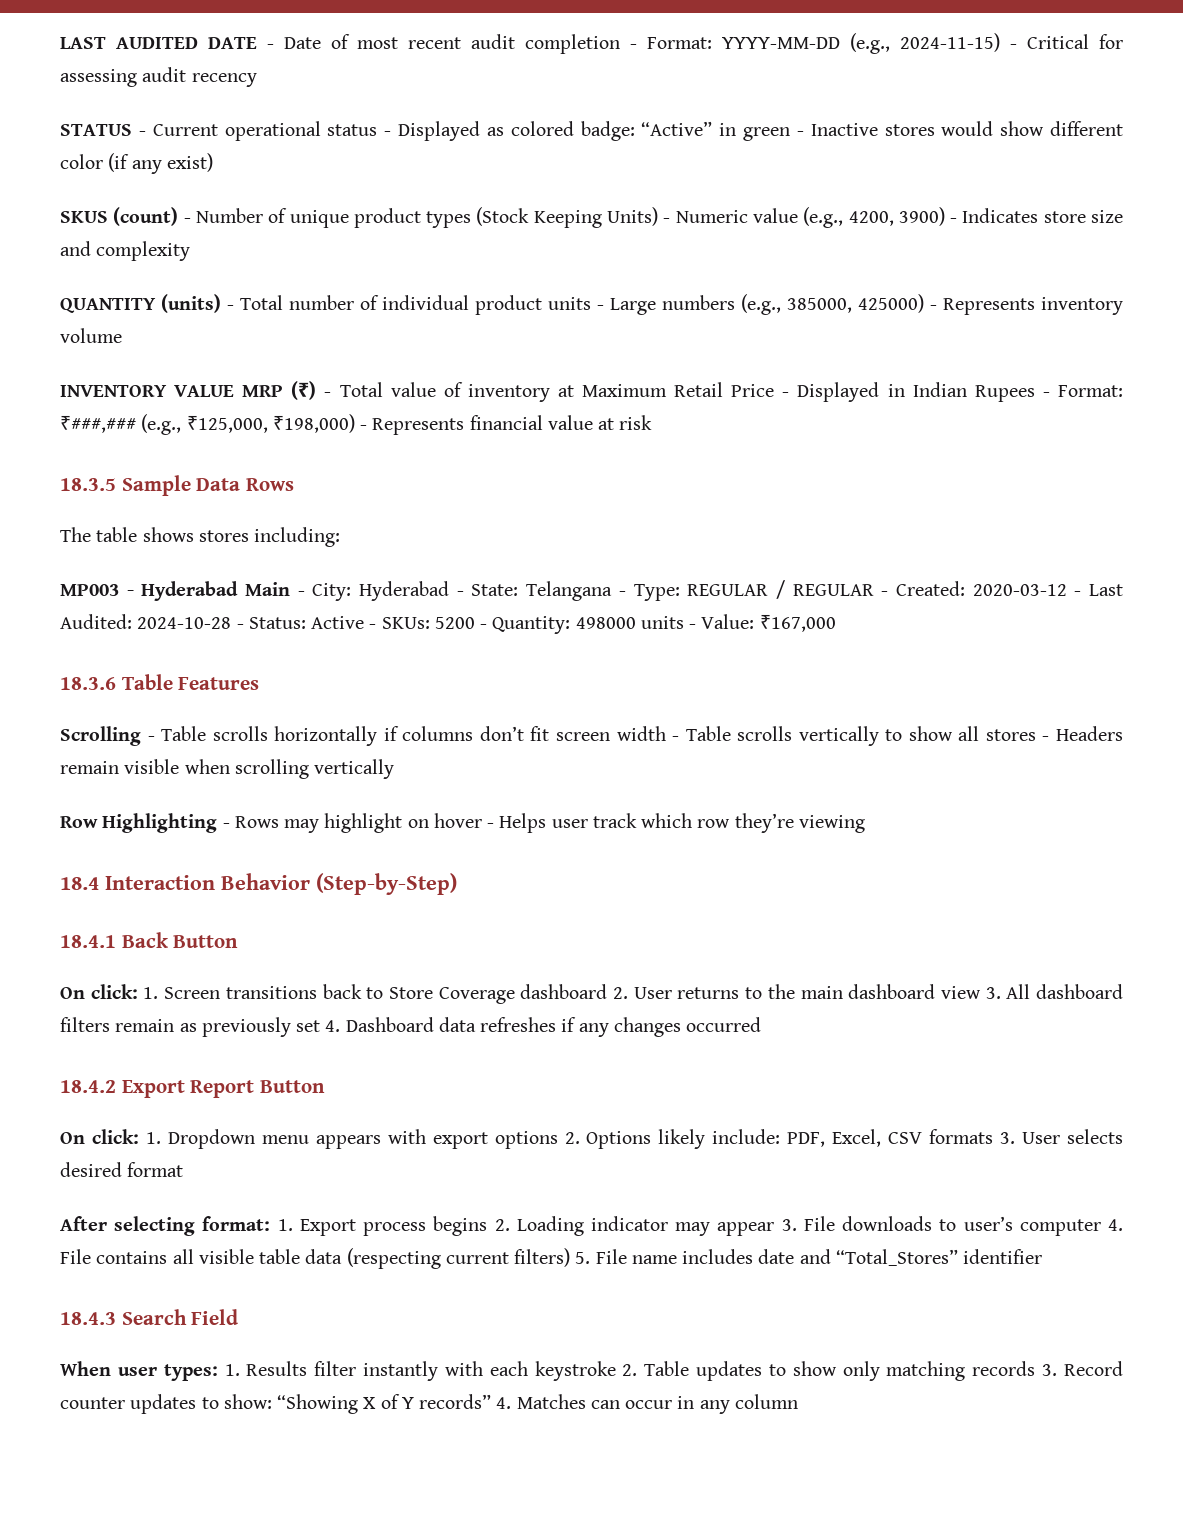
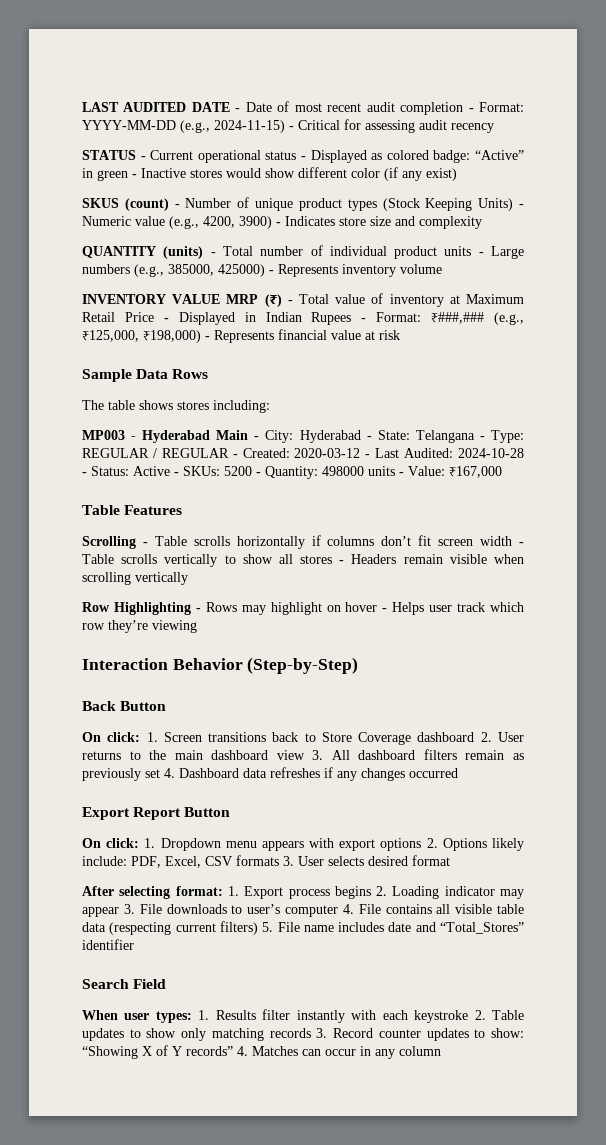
[60,478,116,491] 18.3.5 -> (400, 335) none
[60,677,116,690] 18.3.6 -> (502, 472) none
[60,877,99,890] 18.4 -> (197, 626) none
[60,935,116,948] 18.4.1 -> (359, 665) none
[60,1080,116,1093] 18.4.2 -> (458, 773) none
[60,1312,116,1325] 18.4.3 -> (134, 944) none

